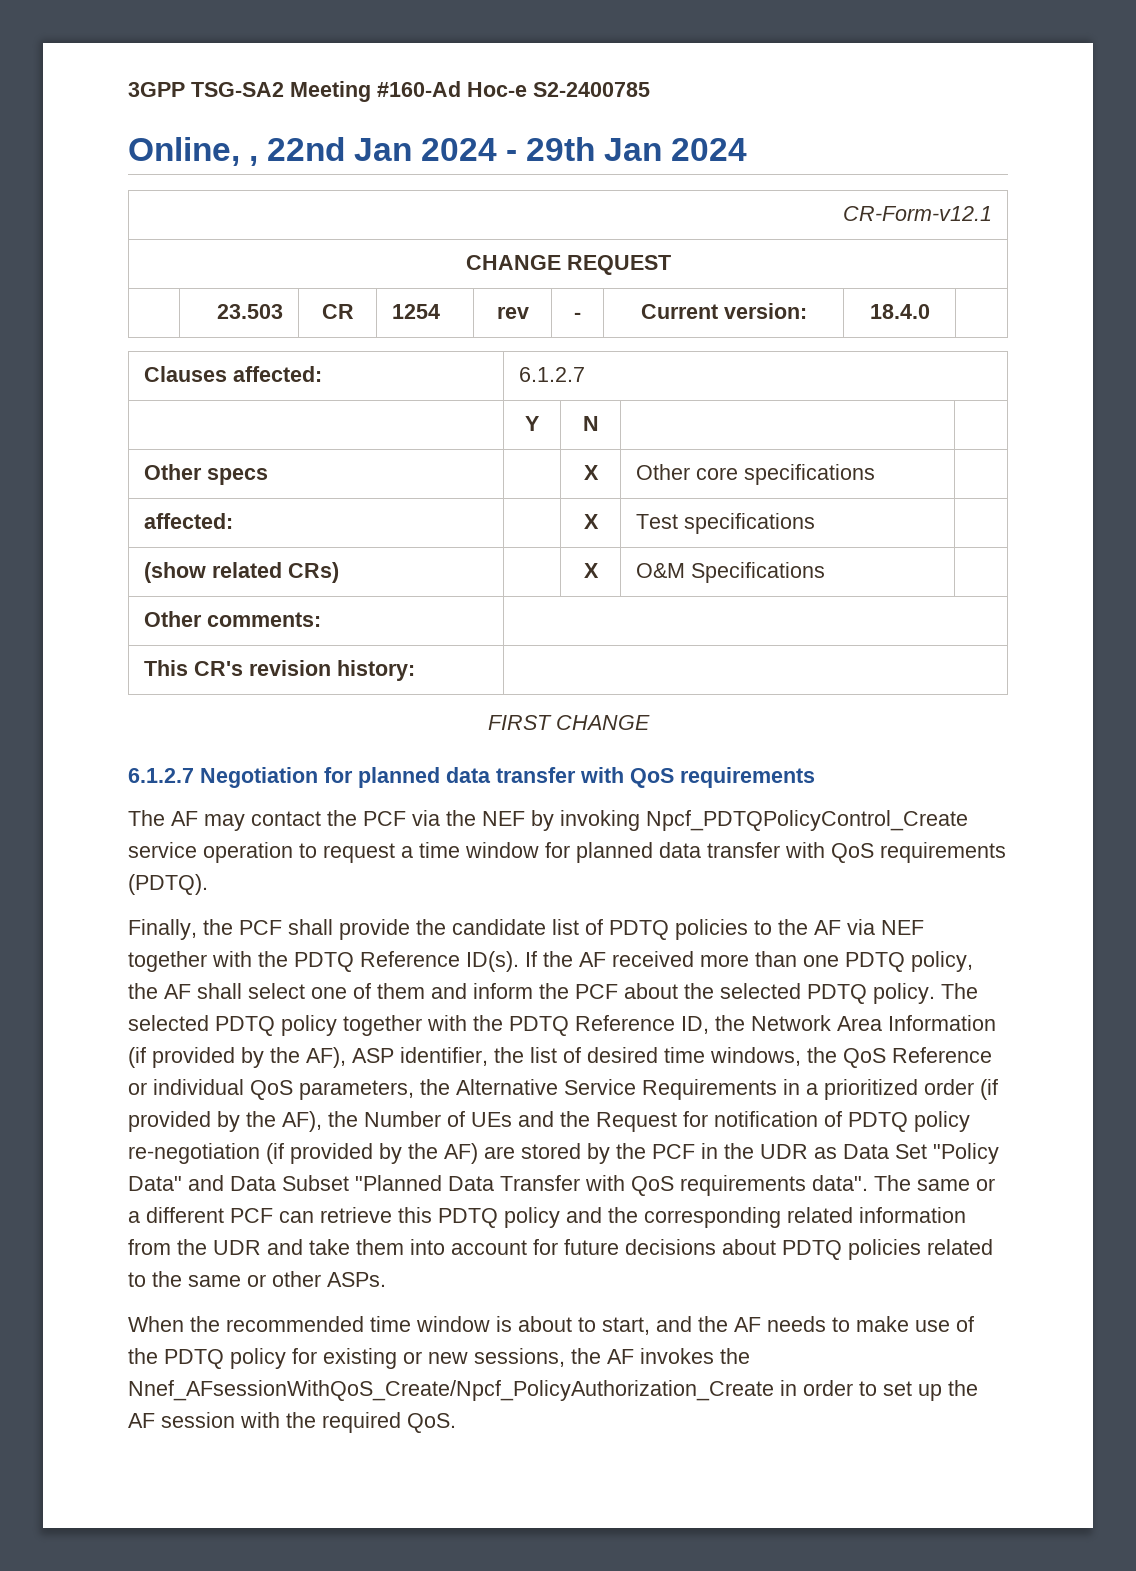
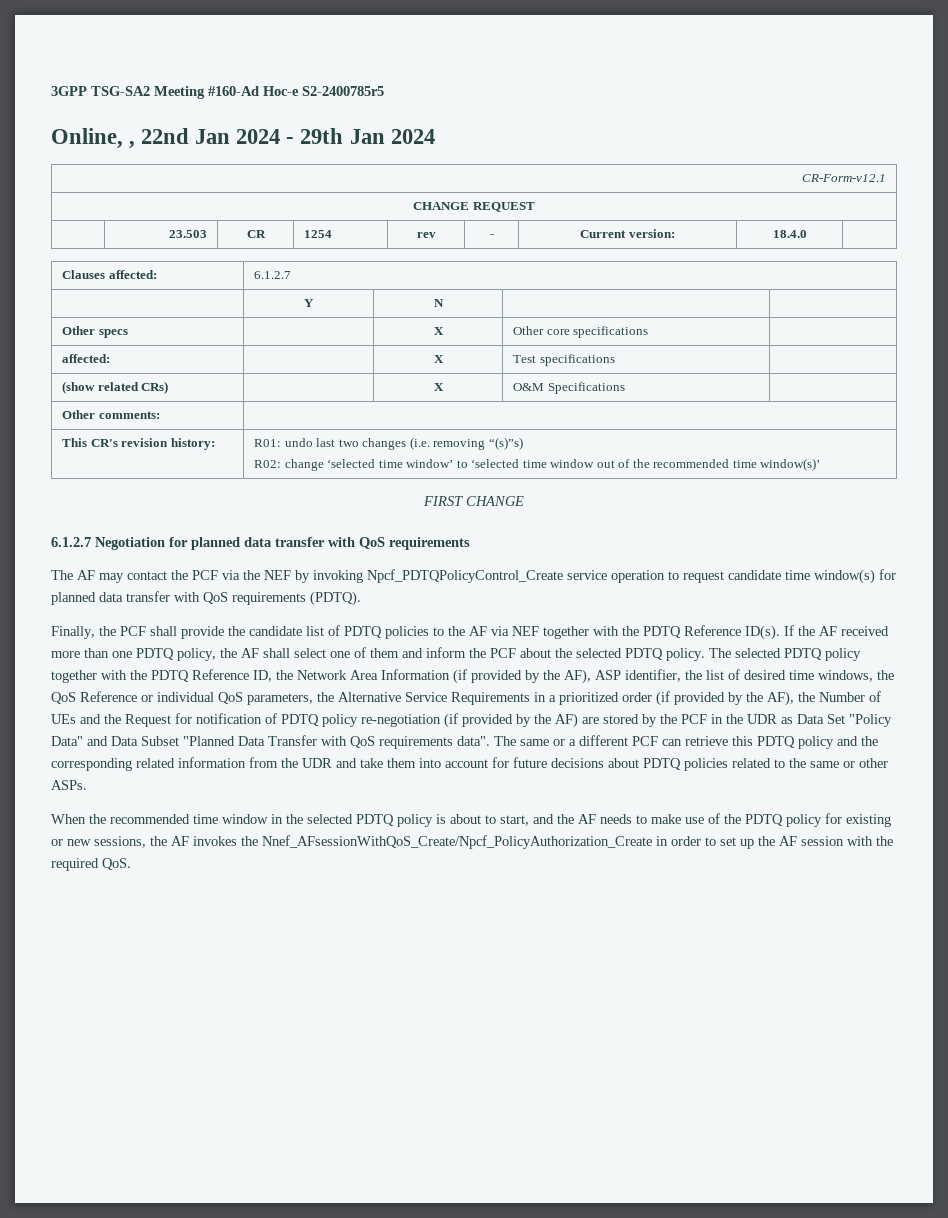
[533,82,650,97] S2-2400785 -> [302,86,384,96] S2-2400785r5
(416, 670) none -> [254,437,523,450] [254,458,821,471] R01: undo last two changes (i.e. removing “(s)”s) // R02: change ‘selected time window’ to ‘selected time window out of the recommended time window(s)’
[401,842,539,858] a time window -> [728,569,875,584] candidate time window(s)
(490, 1324) none -> [271,814,433,827] in the selected PDTQ policy

